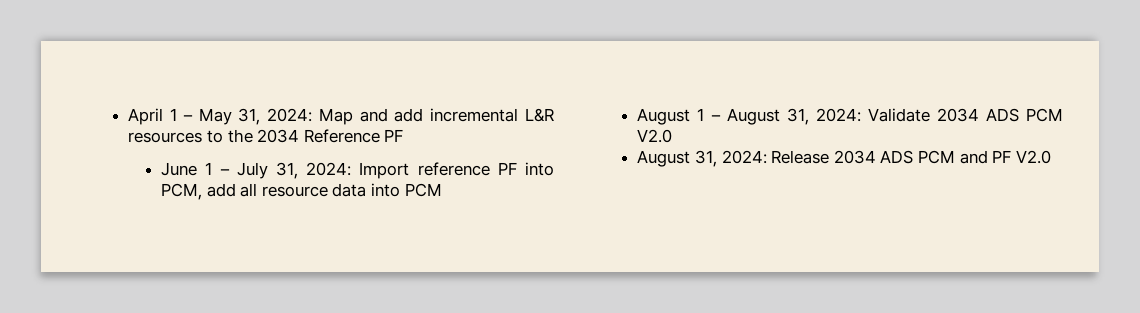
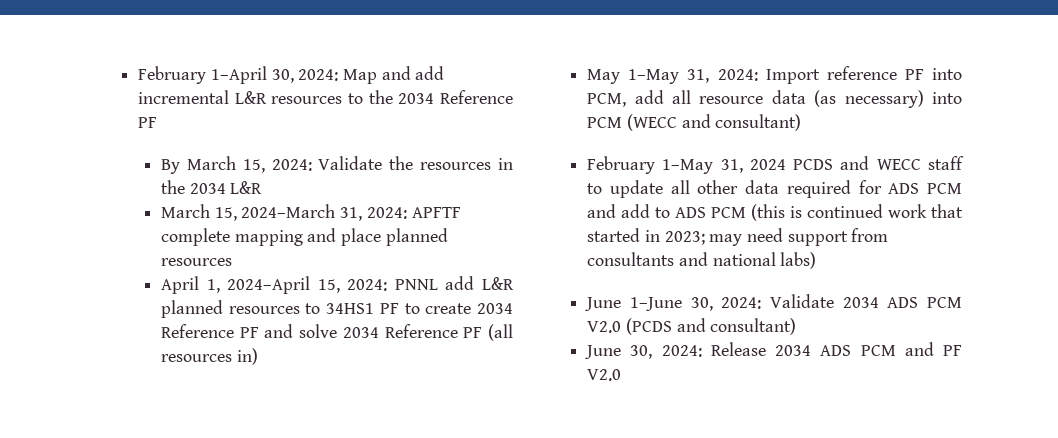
[128,108,261,125] April 1 – May 31, -> [138,66,294,84] February 1–April 30,
[161,162,268,179] June 1 – July -> [160,156,513,174] [160,180,263,194] [160,204,461,221] [160,228,448,246] [160,258,232,266] [160,276,514,294] [160,300,513,318] [160,324,513,341] [160,348,258,365] [587,69,680,84] By March 15, 2024: Validate the resources in the 2034 L&R // March 15, 2024–March 31, 2024: APFTF complete mapping and place planned resources // April 1, 2024–April 15, 2024: PNNL add L&R planned resources to 34HS1 PF to create 2034 Reference PF and solve 2034 Reference PF (all resources in) // May 1–May
(367, 190) none -> [814,90,924,108] (as necessary)
[637,108,809,125] // August 1 – August 31, -> [626,114,802,131] [587,156,964,174] [587,180,962,198] [587,204,963,221] [587,228,889,246] [587,252,817,269] [585,297,713,311] (WECC and consultant) // February 1–May 31, 2024 PCDS and WECC staff to update all other data required for ADS PCM and add to ADS PCM (this is continued work that started in 2023; may need support from consultants and national labs) // June 1–June 30,
[637,150,717,167] // August 31, -> [625,318,797,335] [585,345,653,359] (PCDS and consultant) // June 30,

